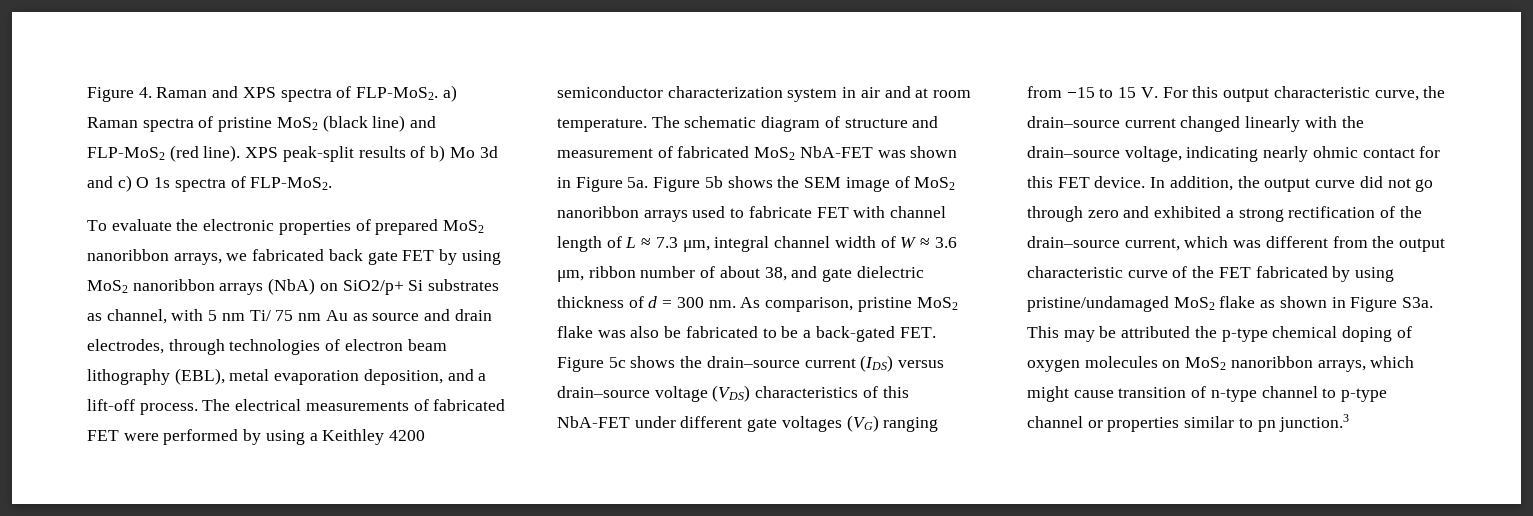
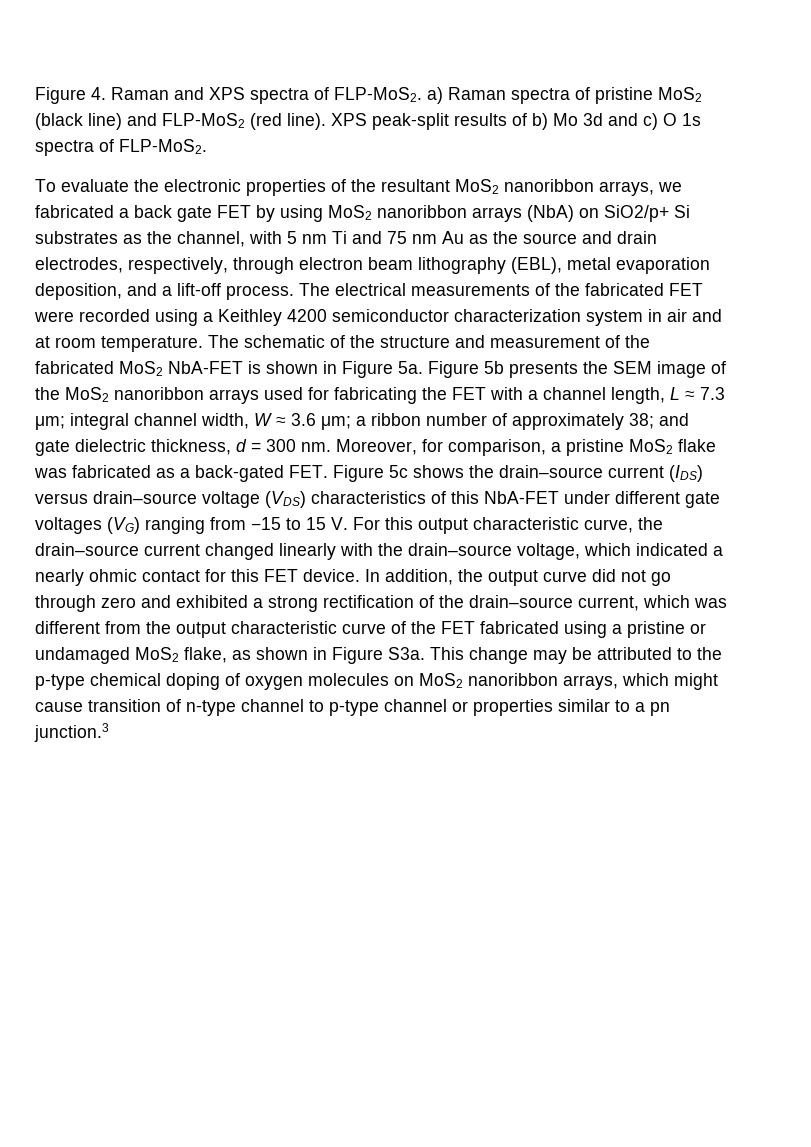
[375,219,439,235] prepared -> [351,179,450,192] the resultant
(325, 255) none -> [119,208,129,218] a
(102, 317) none -> [147,231,172,244] the
[249,310,271,321] Ti/ -> [332,231,382,244] Ti and
(368, 317) none -> [493,231,518,244] the
[168,339,341,355] through technologies of -> [128,257,294,274] respectively, through
(429, 405) none -> [555,283,580,296] the
[163,429,262,445] performed by -> [79,309,150,322] recorded
[761,116,840,132] diagram of -> [330,335,375,348] of the
(673, 152) none -> [625,335,650,348] the
[877,150,906,158] was -> [248,361,261,374] is
[727,176,773,188] shows -> [509,362,578,378] presents
(910, 182) none -> [35,387,60,400] the
[730,206,947,218] [557,236,622,252] to fabricate FET with channel length of -> [308,387,665,404] for fabricating the FET with a channel length,
[682,240,710,252] μm, -> [35,416,65,430] μm;
[834,236,896,248] width of -> [201,413,249,429] width,
[557,270,584,282] μm, -> [321,416,366,430] μm; a
[719,266,787,281] about 38, -> [512,413,654,430] approximately 38;
[557,296,644,308] thickness of -> [151,439,231,455] thickness,
[740,297,958,312] [557,326,799,338] As comparison, pristine MoS2 flake was also be fabricated to be -> [336,439,716,456] [34,465,175,478] Moreover, for comparison, a pristine MoS2 flake was fabricated as
[1186,146,1259,162] indicating -> [584,543,723,556] which indicated a
[1332,266,1395,282] [1027,296,1256,312] by using pristine/undamaged MoS2 flake -> [564,621,706,638] [35,647,227,664] using a pristine or undamaged MoS2 flake,
(1059, 332) none -> [469,647,528,664] change
(1191, 332) none -> [677,648,692,660] to
(1253, 423) none -> [635,702,645,712] a

